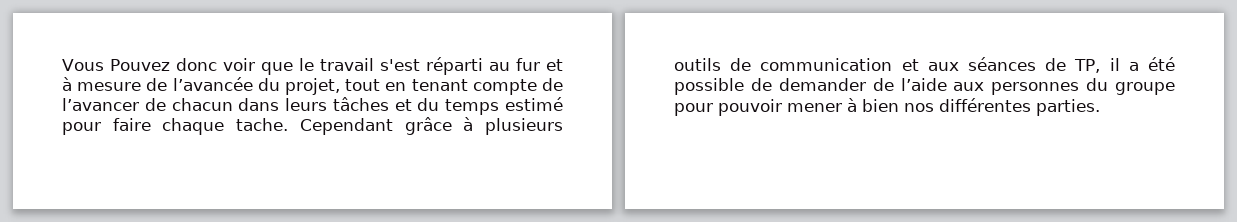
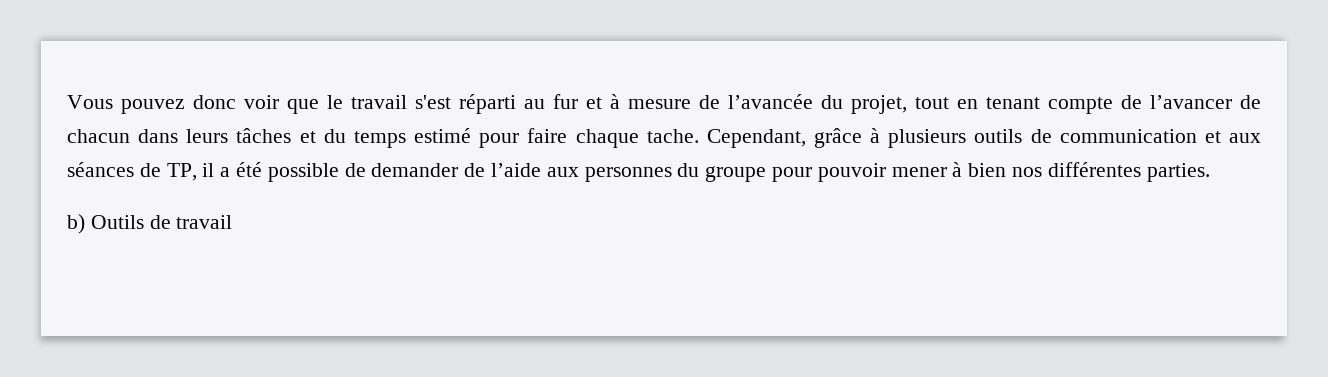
[109,59,170,71] Pouvez -> [121,99,185,114] pouvez
[299,118,393,135] Cependant -> [706,129,806,148] Cependant,
(1100, 107) none -> [67,214,233,234] // b) Outils de travail

